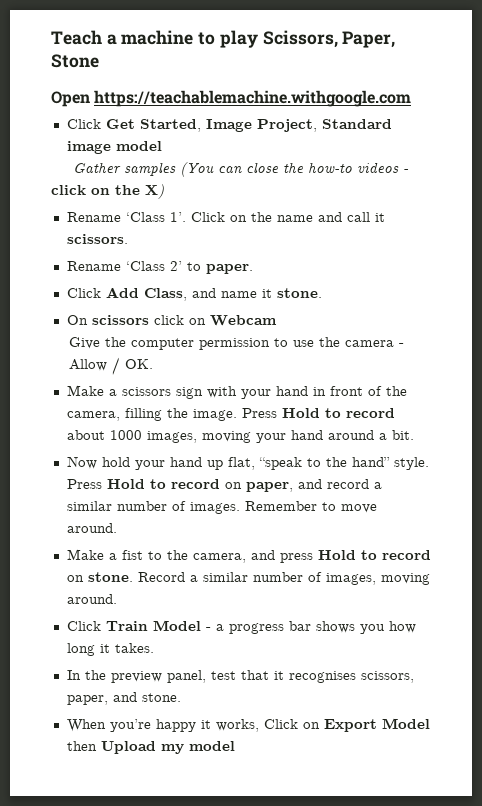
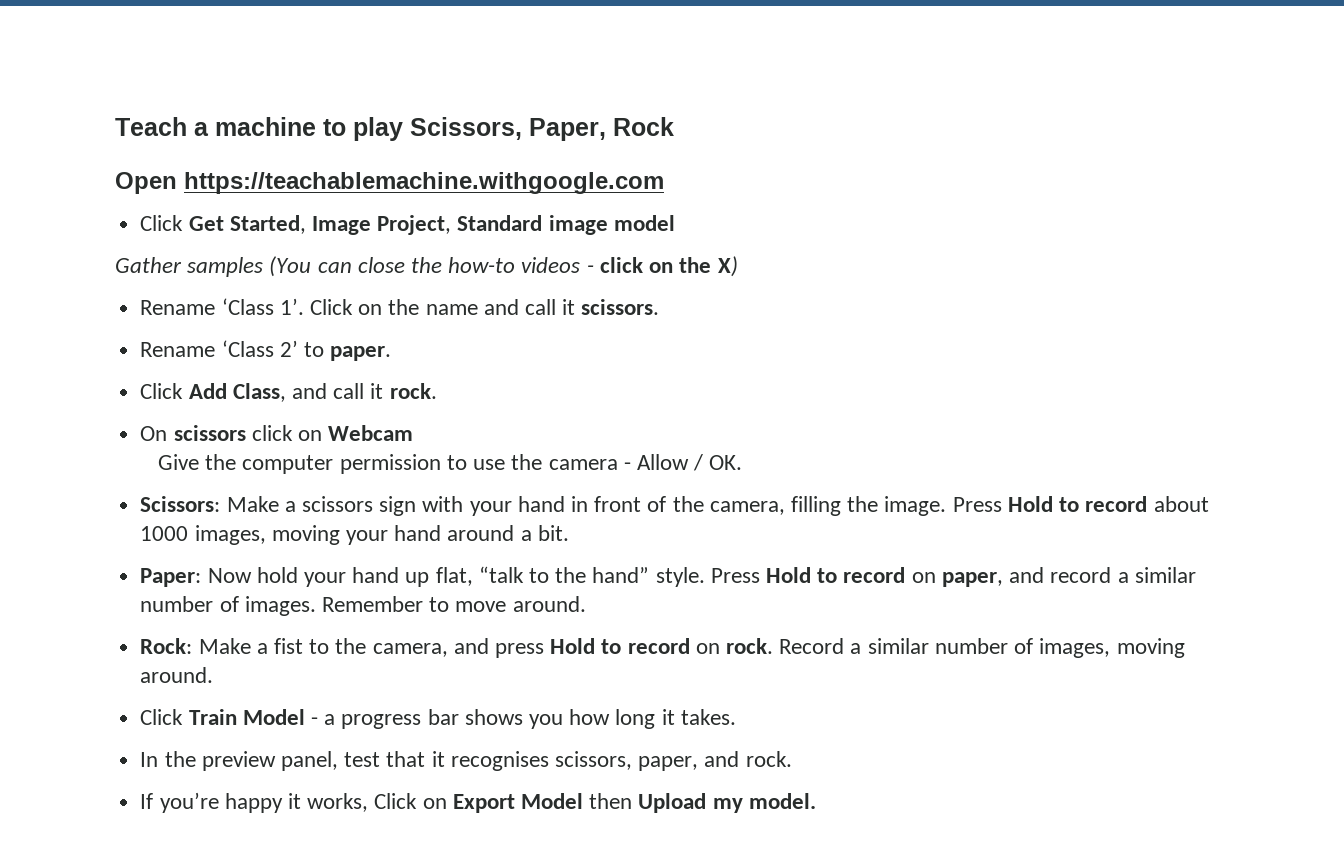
[51,54,99,68] Stone -> [613,117,674,136] Rock
[220,288,322,298] name it stone. -> [333,383,437,399] call it rock.
(153, 364) none -> [140,496,221,512] Scissors:
(414, 435) none -> [140,568,202,587] Paper:
[258,457,302,470] “speak -> [478,566,524,583] “talk
(117, 528) none -> [140,638,193,654] Rock:
[87,572,133,582] stone. -> [726,638,774,654] rock.
[141,693,181,702] [66,719,106,732] stone. // When -> [745,751,792,767] [140,793,154,809] rock. // If
[188,741,235,751] model -> [748,793,816,809] model.

